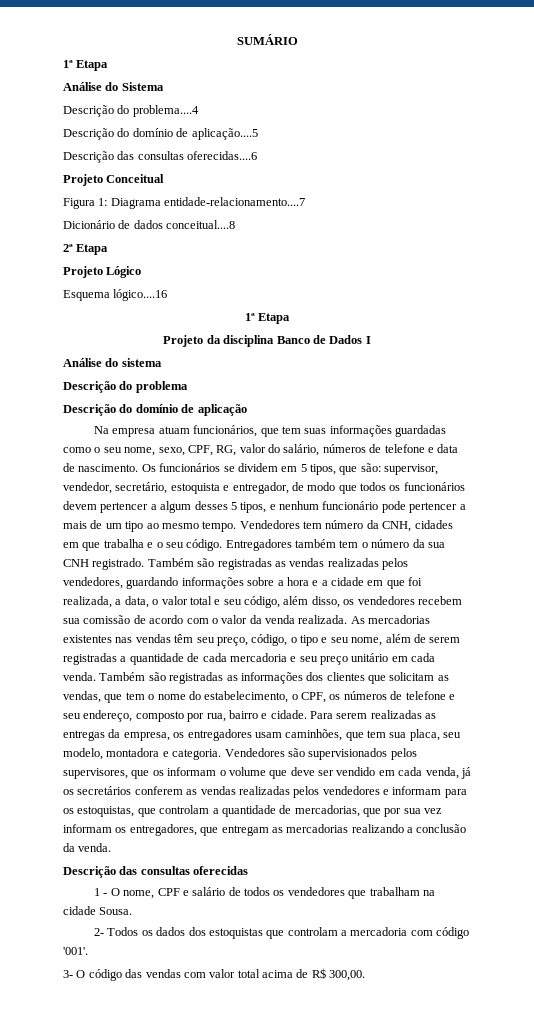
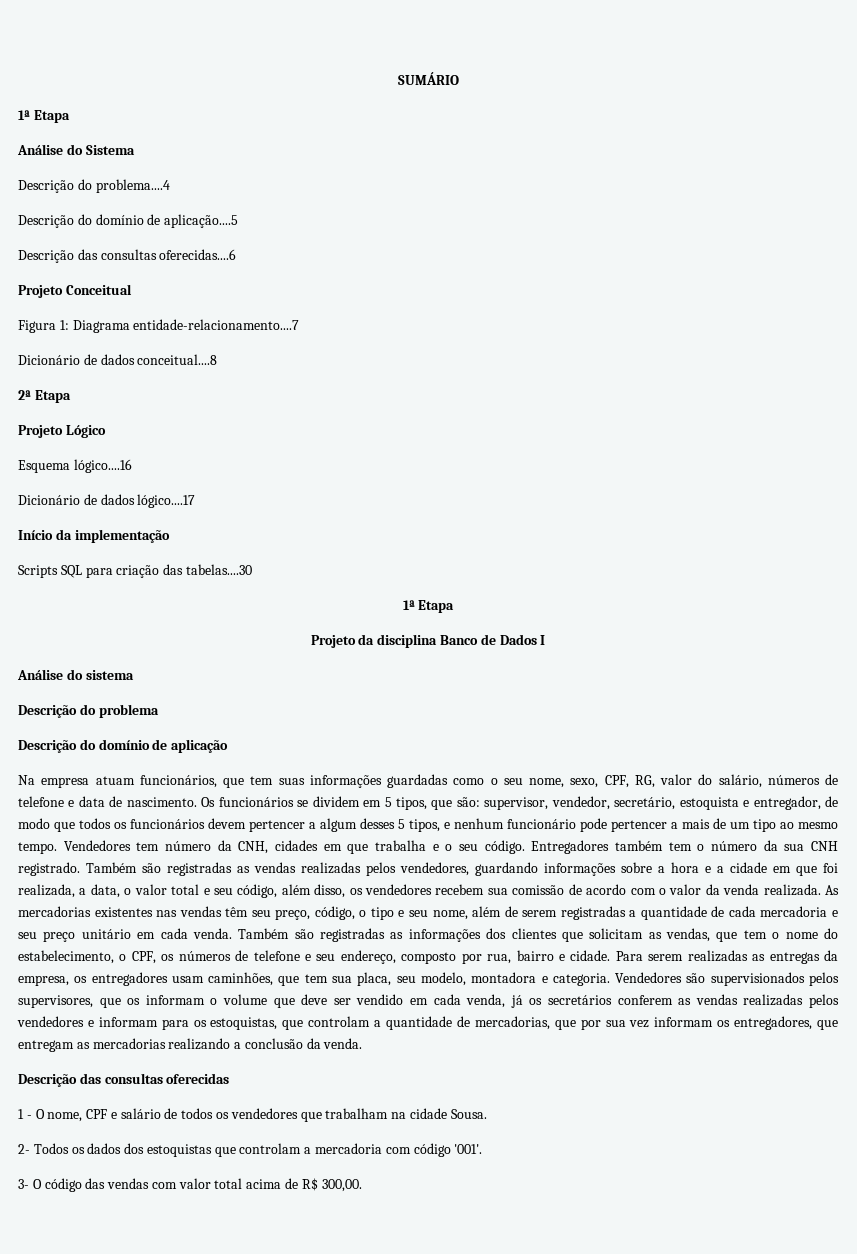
(168, 295) none -> [18,494,196,508] [18,529,170,543] [18,564,252,578] // Dicionário de dados lógico....17 // Início da implementação // Scripts SQL para criação das tabelas....30

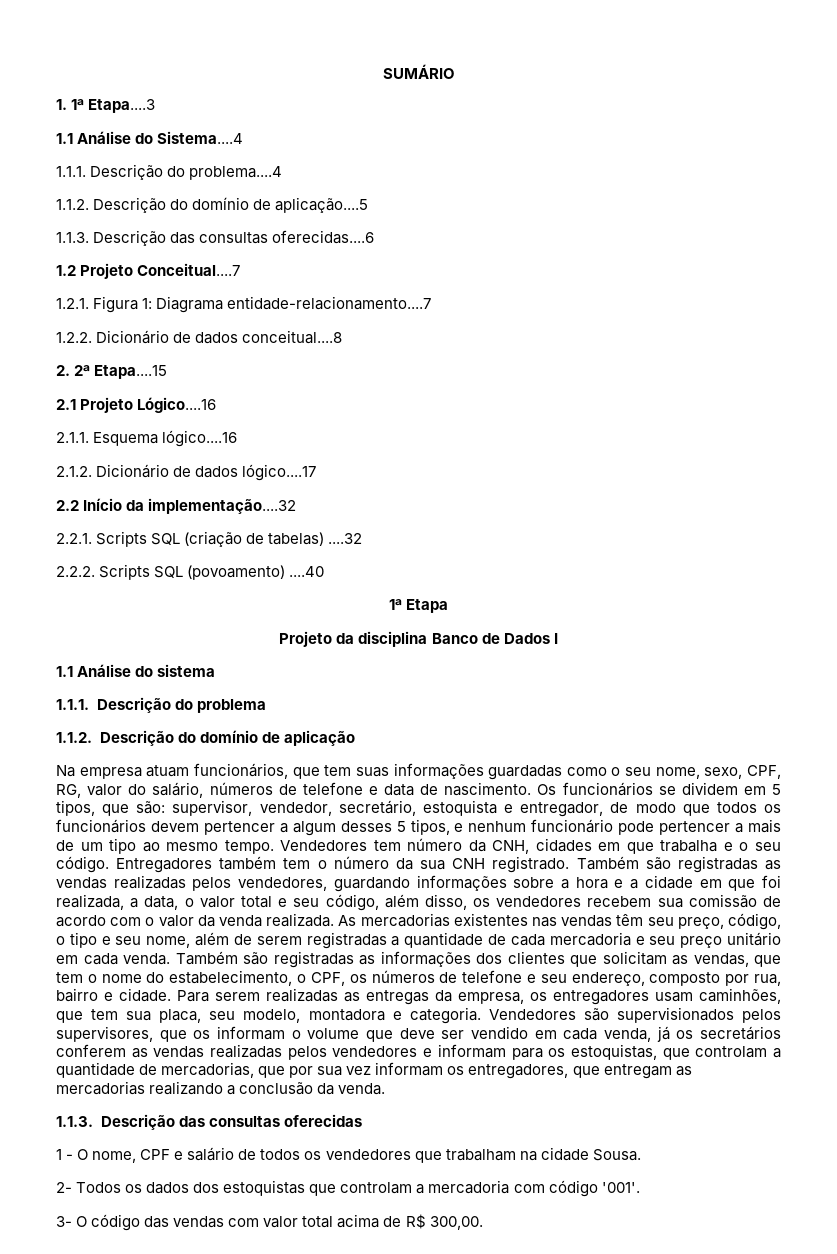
[18,110,70,123] [17,144,135,155] 1ª Etapa // Análise do Sistema // -> [56,99,156,113] [56,131,244,144] [56,166,86,177] 1. 1ª Etapa....3 // 1.1 Análise do Sistema....4 // 1.1.1.
(170, 186) none -> [56,199,89,210] 1.1.2.
(239, 221) none -> [56,232,89,243] 1.1.3.
[18,284,132,298] Projeto Conceitual // -> [56,263,241,279] [56,298,89,309] 1.2 Projeto Conceitual....7 // 1.2.1.
(300, 324) none -> [56,332,92,343] 1.2.2.
[18,390,71,403] [18,425,106,438] 2ª Etapa // Projeto Lógico // -> [56,365,168,379] [56,397,217,413] [56,432,89,443] 2. 2ª Etapa....15 // 2.1 Projeto Lógico....16 // 2.1.1.
(132, 466) none -> [56,466,92,477] 2.1.2.
(196, 501) none -> [56,500,79,511] 2.2
[74,529,170,543] [18,564,252,578] implementação // Scripts SQL para criação das tabelas....30 -> [148,498,297,514] [56,531,363,547] [56,564,325,580] implementação....32 // 2.2.1. Scripts SQL (criação de tabelas) ....32 // 2.2.2. Scripts SQL (povoamento) ....40
(546, 640) none -> [56,666,73,677] 1.1
(134, 675) none -> [56,699,89,710] 1.1.1.
(159, 711) none -> [56,732,92,743] 1.1.2.
(363, 1043) none -> [56,1116,93,1127] 1.1.3.

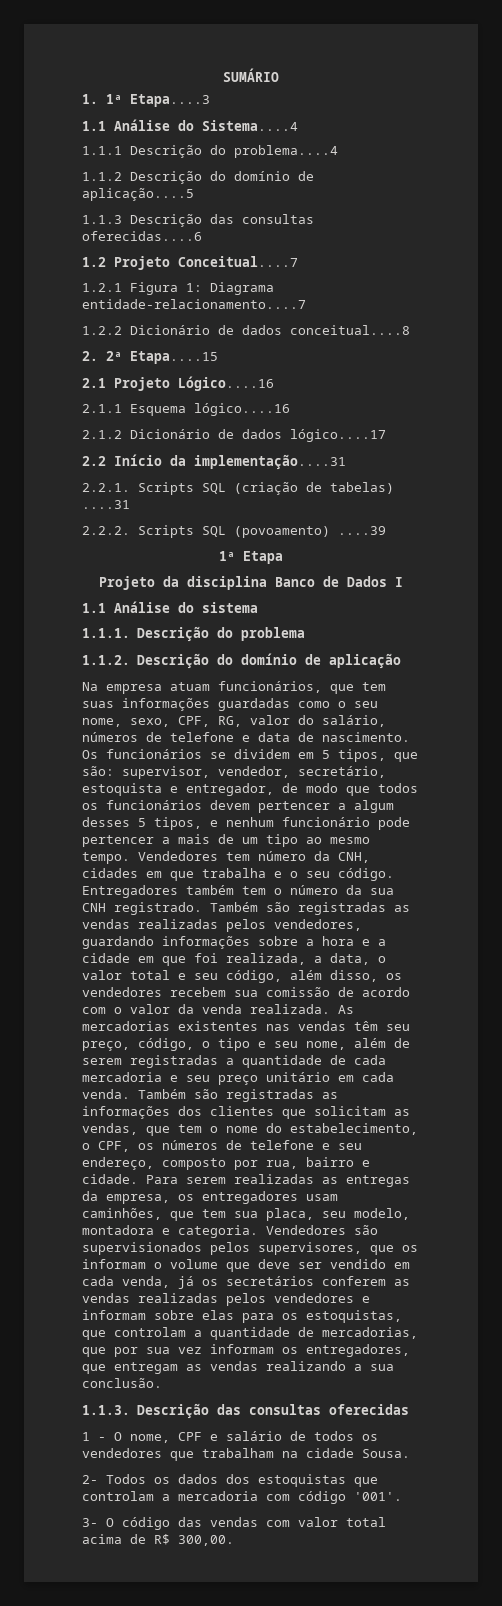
[56,166,86,177] 1.1.1. -> [82,146,122,155] 1.1.1
[56,199,89,210] 1.1.2. -> [82,172,122,181] 1.1.2
[56,232,89,243] 1.1.3. -> [82,215,122,224] 1.1.3
[56,298,89,309] 1.2.1. -> [82,283,122,292] 1.2.1
[56,332,92,343] 1.2.2. -> [82,326,122,335] 1.2.2
[56,432,89,443] 2.1.1. -> [82,404,122,413] 2.1.1
[56,466,92,477] 2.1.2. -> [82,430,122,439] 2.1.2
[148,498,297,514] implementação....32 -> [194,454,346,470] implementação....31
[328,533,363,544] ....32 -> [82,500,130,509] ....31
[289,566,325,577] ....40 -> [338,526,386,535] ....39
(506, 1051) none -> [154,1310,234,1320] sobre elas
[56,1081,145,1095] mercadorias -> [210,1361,258,1371] vendas
[239,1082,386,1095] conclusão da venda. -> [370,1364,394,1371] [82,1378,162,1388] sua conclusão.

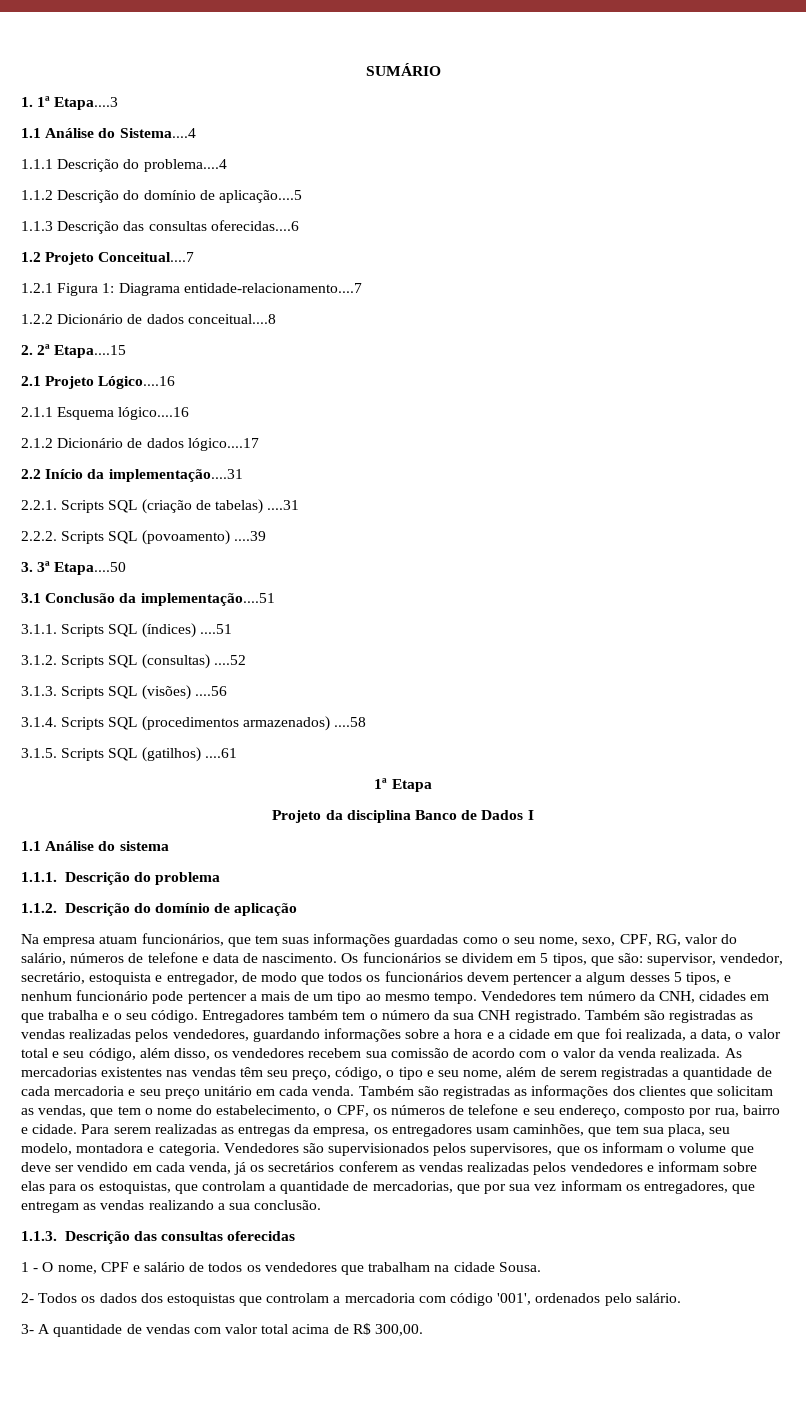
(386, 530) none -> [21,561,127,575] [21,593,275,606] [21,623,232,638] [21,654,246,669] [21,685,227,700] [21,716,366,731] [21,747,237,762] // 3. 3ª Etapa....50 // 3.1 Conclusão da implementação....51 // 3.1.1. Scripts SQL (índices) ....51 // 3.1.2. Scripts SQL (consultas) ....52 // 3.1.3. Scripts SQL (visões) ....56 // 3.1.4. Scripts SQL (procedimentos armazenados) ....58 // 3.1.5. Scripts SQL (gatilhos) ....61
[354,1492,402,1501] [82,1517,202,1530] '001'. // 3- O código das -> [497,1293,681,1306] [21,1324,142,1337] '001', ordenados pelo salário. // 3- A quantidade de

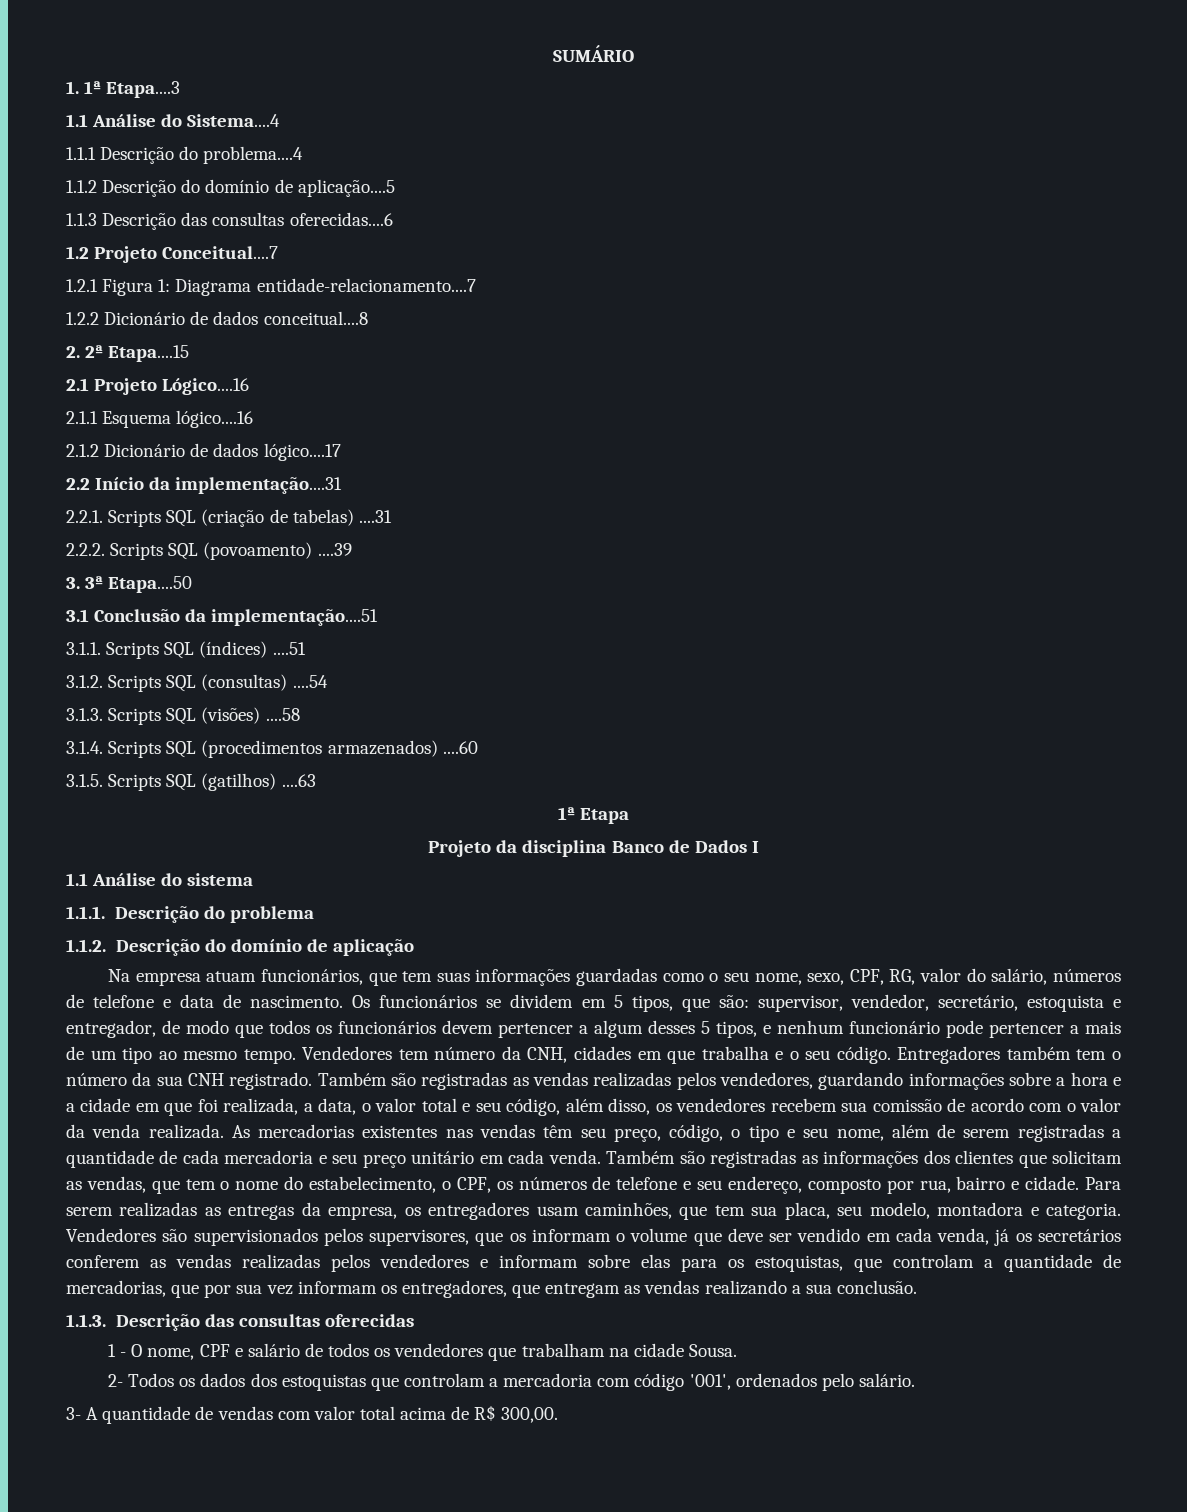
[213,655,246,665] ....52 -> [292,675,328,688] ....54
[194,686,227,696] ....56 -> [265,708,300,721] ....58
[333,717,366,727] ....58 -> [442,741,478,754] ....60
[204,748,237,758] ....61 -> [281,774,316,787] ....63

